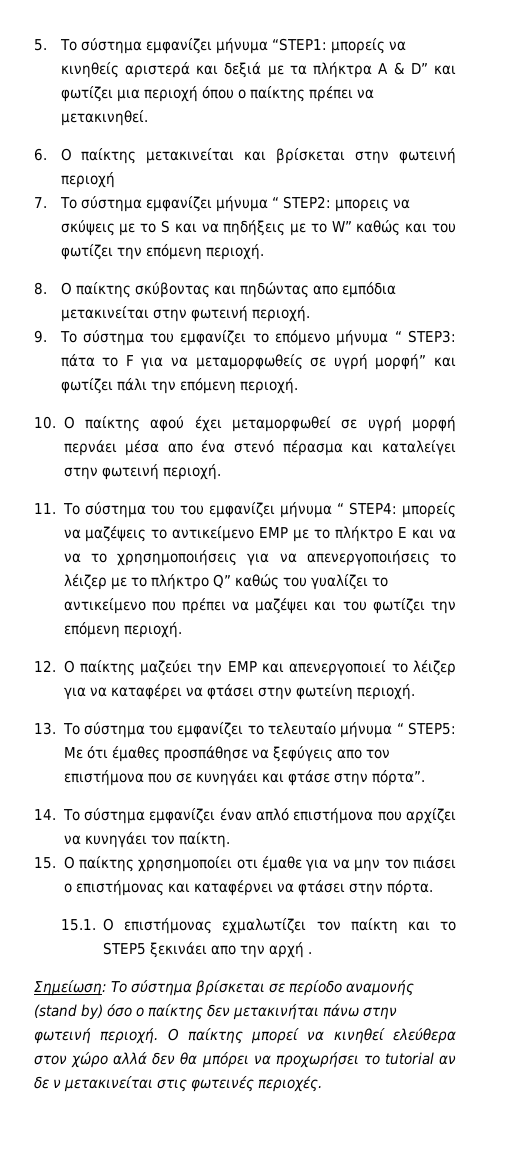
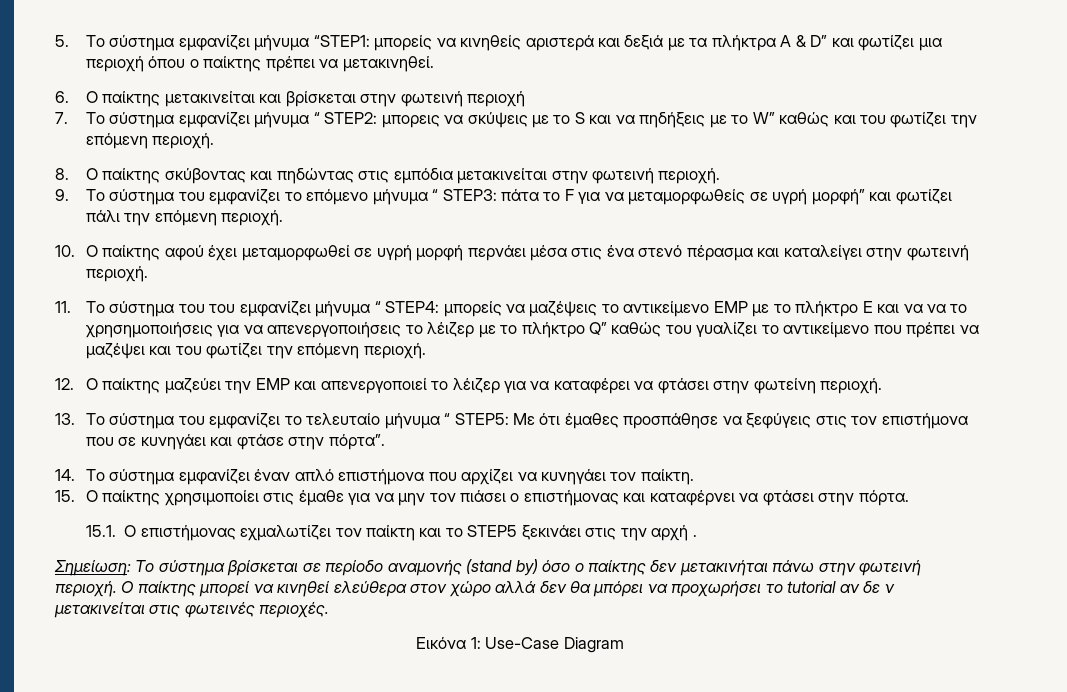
[312,285,338,295] απο -> [358,171,390,183] στις
[167,443,193,453] απο -> [571,248,603,260] στις
[336,749,362,759] απο -> [815,416,847,428] στις
[138,856,258,872] χρησημοποίει οτι -> [164,490,295,506] χρησιμοποίει στις
[211,945,237,955] απο -> [585,528,617,540] στις
(323, 1084) none -> [416,637,624,653] // Εικόνα 1: Use-Case Diagram

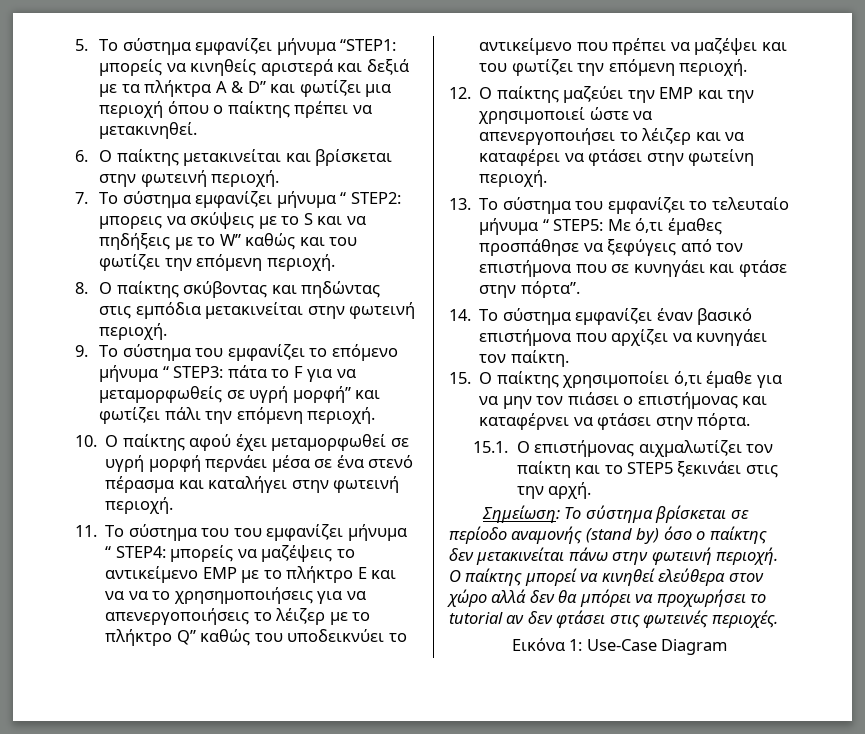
[467,91,526,107] περιοχή -> [211,170,280,187] περιοχή.
[571,248,603,260] στις -> [314,459,333,468] σε
[783,245,862,260] καταλείγει -> [208,476,288,493] καταλήγει
[696,322,758,337] γυαλίζει -> [287,629,385,642] υποδεικνύει
[320,378,527,394] απενεργοποιεί το λέιζερ για -> [726,90,754,103] [478,107,653,124] [479,128,721,145] την χρησιμοποιεί ώστε να απενεργοποιήσει το λέιζερ και
[539,413,561,425] ότι -> [635,218,664,233] ό,τι
[815,416,847,428] στις -> [680,239,712,252] από
[294,469,334,481] απλό -> [697,308,753,325] βασικό
[263,493,295,505] στις -> [673,371,702,386] ό,τι
[240,525,332,541] εχμαλωτίζει -> [638,440,742,457] αιχμαλωτίζει
[651,525,697,541] αρχή . -> [548,482,592,499] αρχή.
[679,560,768,576] μετακινήται -> [476,547,565,565] μετακινείται
[863,581,895,593] [54,602,145,618] δε ν μετακινείται -> [527,610,606,628] δεν φτάσει

